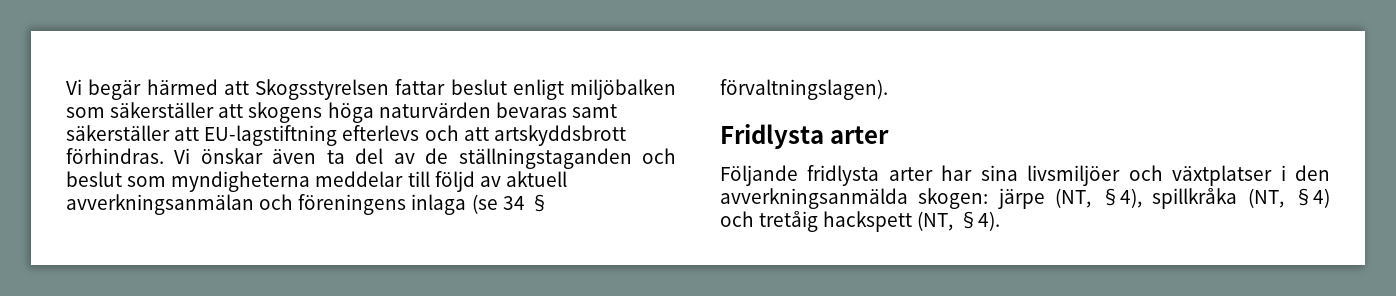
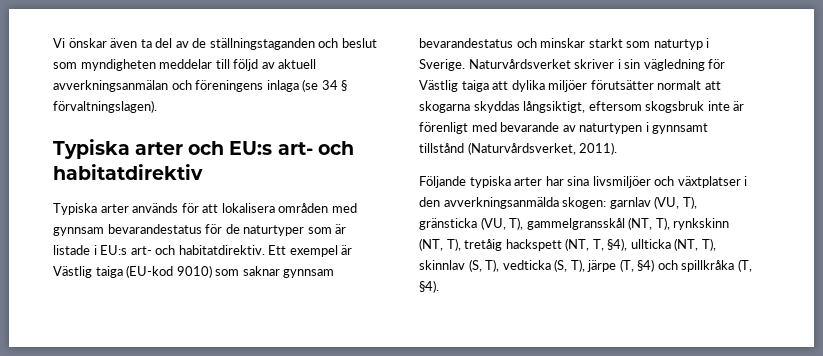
[66,79,676,100] [66,102,617,123] [66,125,626,146] [66,148,191,164] Vi begär härmed att Skogsstyrelsen fattar beslut enligt miljöbalken som säkerställer att skogens höga naturvärden bevaras samt säkerställer att EU-lagstiftning efterlevs och att artskyddsbrott förhindras. Vi -> [53,38,65,48] Vi
[171,171,311,192] myndigheterna -> [80,59,156,71] myndigheten
[720,124,890,149] Fridlysta arter -> [53,139,354,159] [53,164,203,180] [53,203,357,215] [53,224,347,236] [53,245,353,257] [53,265,335,278] [419,38,710,50] [419,59,726,71] [419,80,721,92] [419,101,745,113] [419,122,709,134] [419,142,618,155] Typiska arter och EU:s art- och habitatdirektiv // Typiska arter används för att lokalisera områden med gynnsam bevarandestatus för de naturtyper som är listade i EU:s art- och habitatdirektiv. Ett exempel är Västlig taiga (EU-kod 9010) som saknar gynnsam bevarandestatus och minskar starkt som naturtyp i Sverige. Naturvårdsverket skriver i sin vägledning för Västlig taiga att dylika miljöer förutsätter normalt att skogarna skyddas långsiktigt, eftersom skogsbruk inte är förenligt med bevarande av naturtypen i gynnsamt tillstånd (Naturvårdsverket, 2011).
[807,165,880,186] fridlysta -> [469,176,511,188] typiska
[997,188,1330,209] [720,211,954,232] järpe (NT, §4), spillkråka (NT, §4) och tretåig hackspett (NT, -> [609,196,697,209] [419,217,730,230] [419,238,716,251] [419,259,752,272] garnlav (VU, T), gränsticka (VU, T), gammelgransskål (NT, T), rynkskinn (NT, T), tretåig hackspett (NT, T, §4), ullticka (NT, T), skinnlav (S, T), vedticka (S, T), järpe (T, §4) och spillkråka (T,

